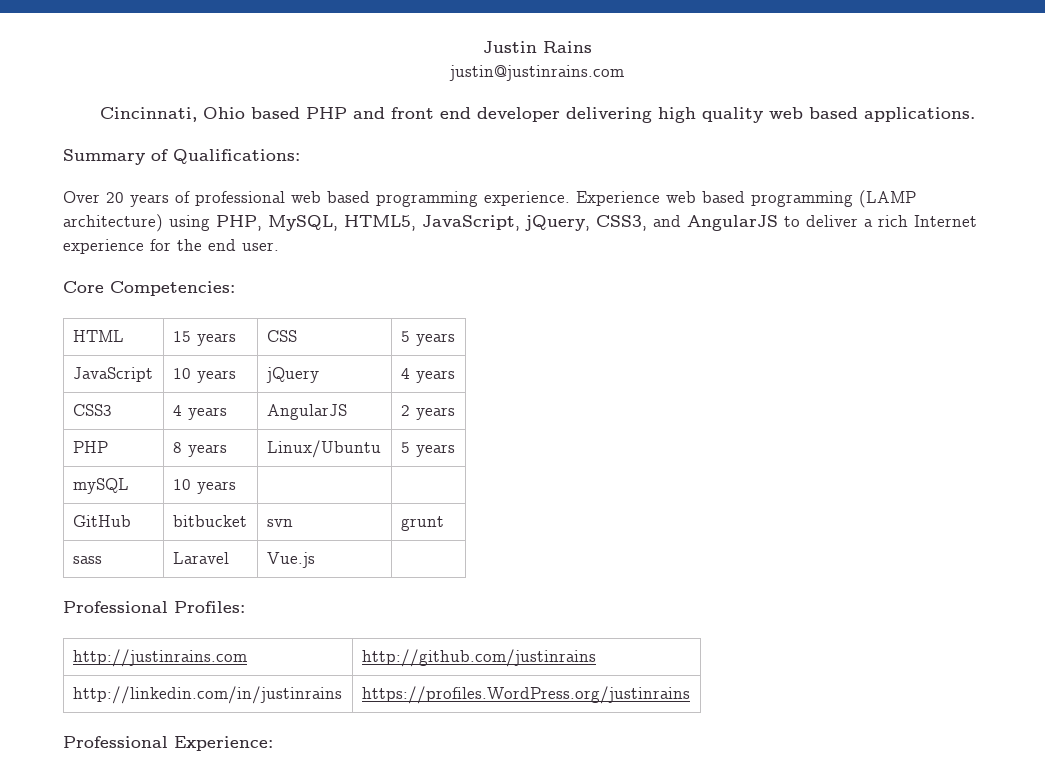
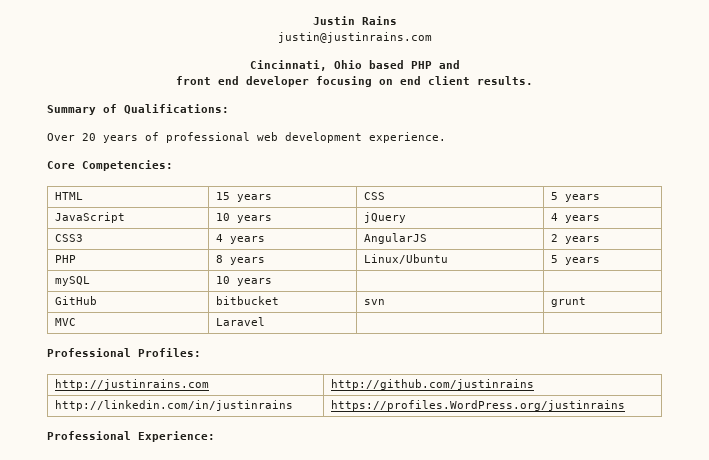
(385, 113) none -> (460, 64) //
[565,107,975,123] delivering high quality web based applications. -> [316,76,533,87] focusing on end client results.
[327,191,478,207] based programming -> [285,132,362,143] development
[576,190,916,208] [63,214,977,232] [63,239,279,254] Experience web based programming (LAMP architecture) using PHP, MySQL, HTML5, JavaScript, jQuery, CSS3, and AngularJS to deliver a rich Internet experience for the end user. -> (446, 137) none
[72,556,102,564] sass -> [55,318,77,326] MVC
[266,552,315,568] Vue.js -> (266, 321) none

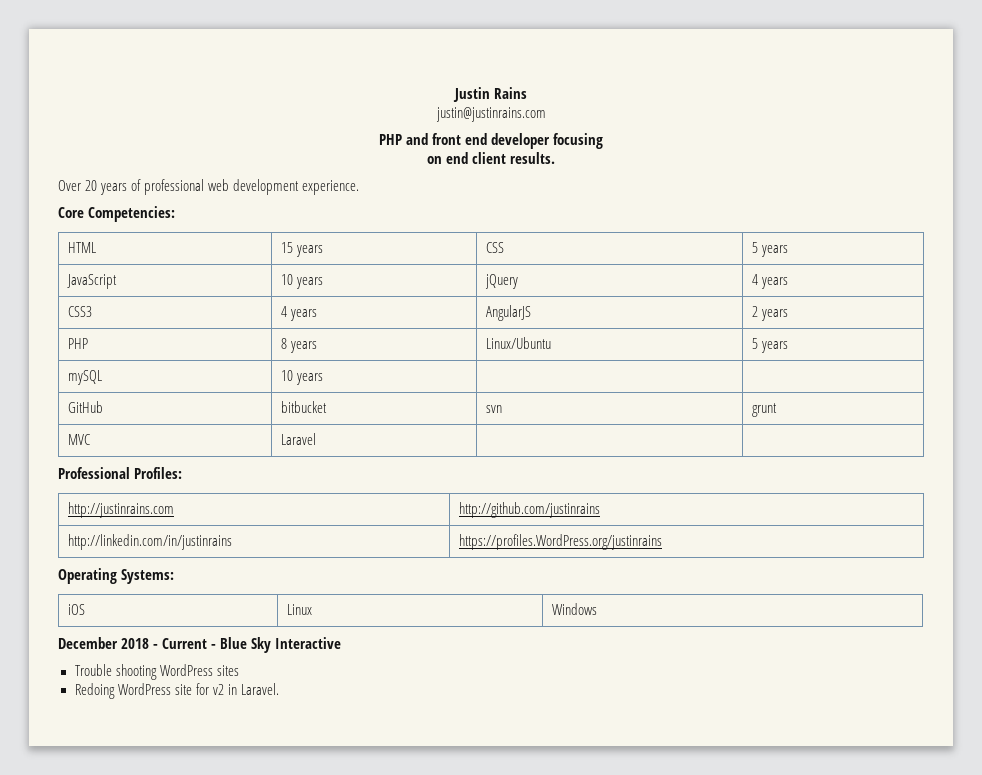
[249,60,404,71] Cincinnati, Ohio based -> (546, 114) none
(460, 64) // -> (428, 139) none
(372, 81) none -> (604, 141) //
[47,104,229,115] // Summary of Qualifications: -> (556, 158) none
[47,431,215,442] Professional Experience: -> [58,568,175,584] [68,604,86,615] [287,604,313,615] [552,603,598,615] [58,637,342,653] [74,664,239,680] [74,683,279,699] Operating Systems: // iOS | Linux | Windows // December 2018 - Current - Blue Sky Interactive // Trouble shooting WordPress sites // Redoing WordPress site for v2 in Laravel.

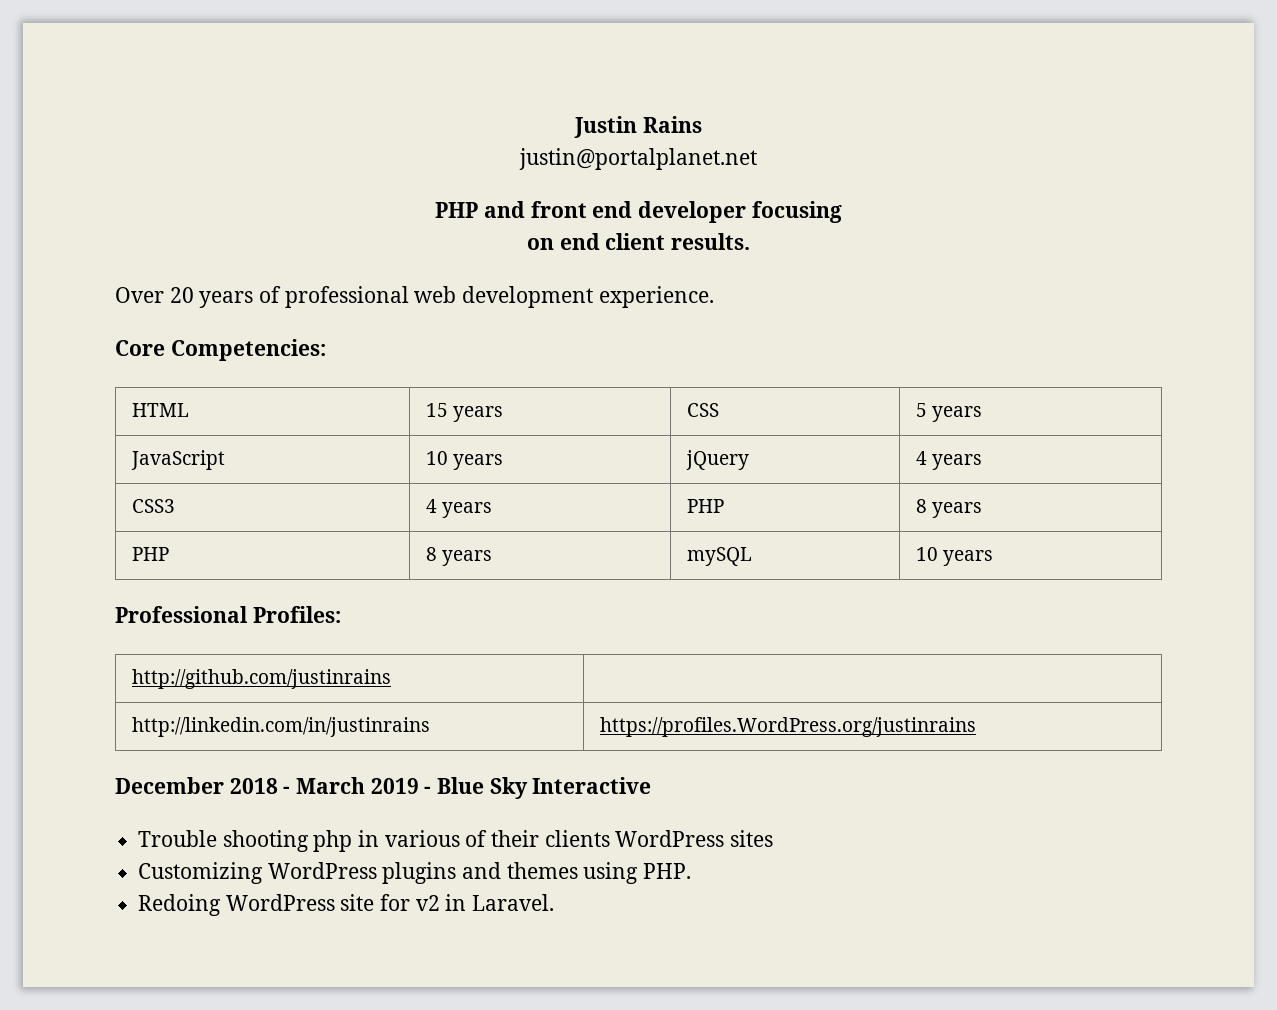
[435,107,546,122] justin@justinrains.com -> [519,148,757,170] justin@portalplanet.net
[486,305,532,321] [752,306,759,317] AngularJS | 2 -> [686,499,724,513] [915,499,927,513] PHP | 8
[486,337,552,349] [752,338,789,353] Linux/Ubuntu | 5 years // -> (492, 558) none
[68,401,104,413] [281,401,328,413] [486,405,503,413] [752,403,778,417] [68,434,91,445] [281,433,317,445] | | // GitHub | bitbucket | svn | grunt // MVC | Laravel | | -> (993, 558) none
[68,502,175,518] [459,502,601,518] http://justinrains.com | http://github.com/justinrains -> [131,669,391,689] http://github.com/justinrains |
[58,568,175,584] [68,604,86,615] [287,604,313,615] [552,603,598,615] // Operating Systems: // iOS | Linux | Windows -> (976, 727) none
[162,638,208,649] Current -> [296,777,419,794] March 2019
[159,664,239,676] WordPress sites -> [313,830,774,852] [138,862,692,884] php in various of their clients WordPress sites // Customizing WordPress plugins and themes using PHP.

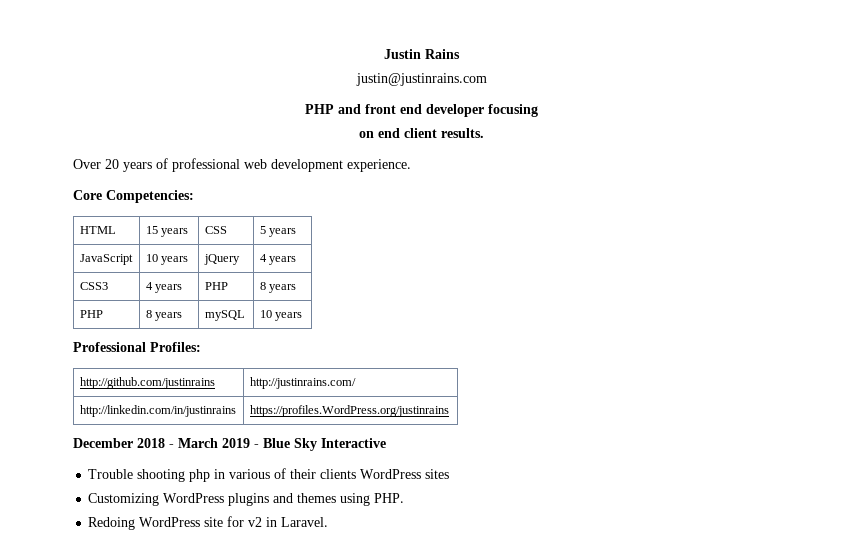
[519,148,757,170] justin@portalplanet.net -> [355,73,487,86] justin@justinrains.com
(391, 679) none -> [249,377,356,389] http://justinrains.com/

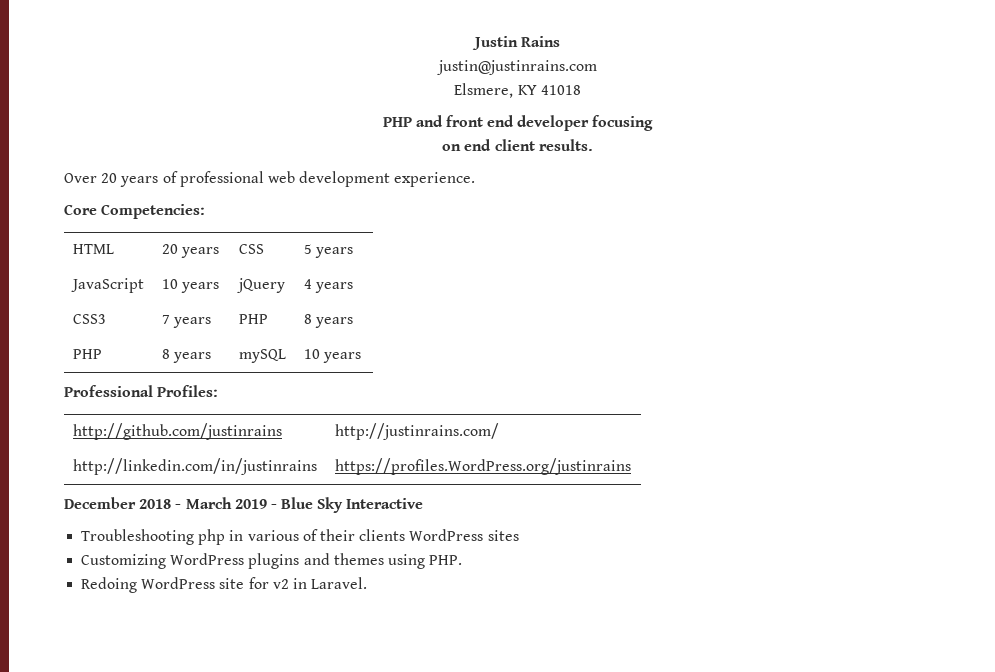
(487, 79) none -> [454,83,581,98] // Elsmere, KY 41018
[145,226,158,234] 15 -> [161,244,178,254] 20
[145,282,153,290] 4 -> [161,315,170,324] 7
[88,469,186,482] Trouble shooting -> [81,529,195,545] Troubleshooting

